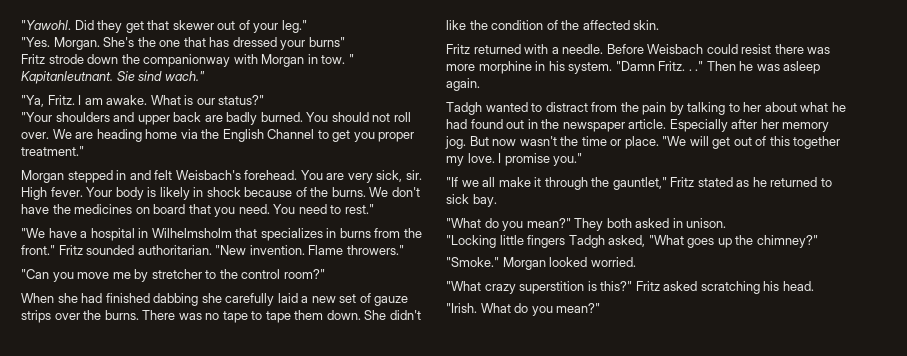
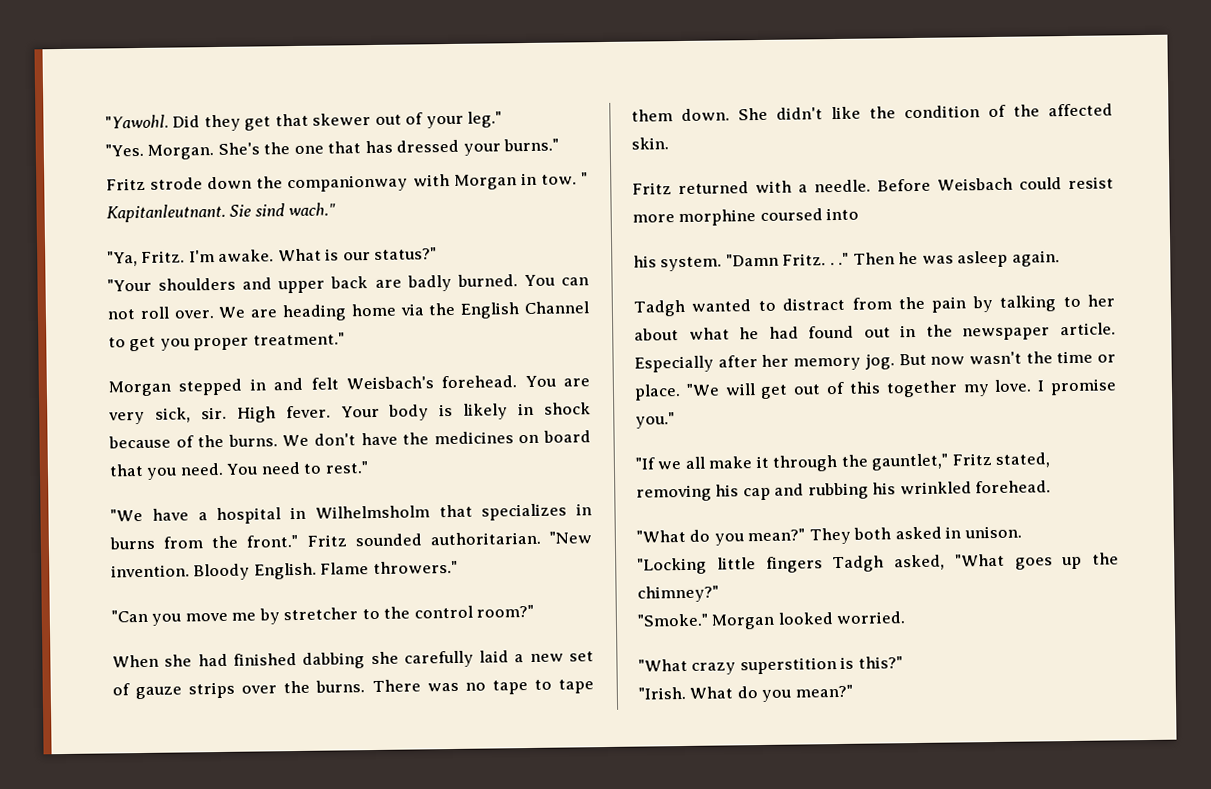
[308,37,345,47] burns" -> [503,138,560,152] burns."
[78,95,103,105] I am -> [188,250,215,263] I'm
[331,112,369,122] should -> [561,277,589,286] can
(305, 250) none -> [193,562,317,581] Bloody English.
[774,44,831,54] [446,61,546,74] there was more morphine in -> [632,207,860,227] more morphine coursed into //
[697,177,832,187] [446,194,497,207] stated as he returned to sick bay. -> [995,452,1051,468] [636,480,1052,502] stated, removing his cap and rubbing his wrinkled forehead.
[635,281,814,294] Fritz asked scratching his head. -> (903, 662) none

